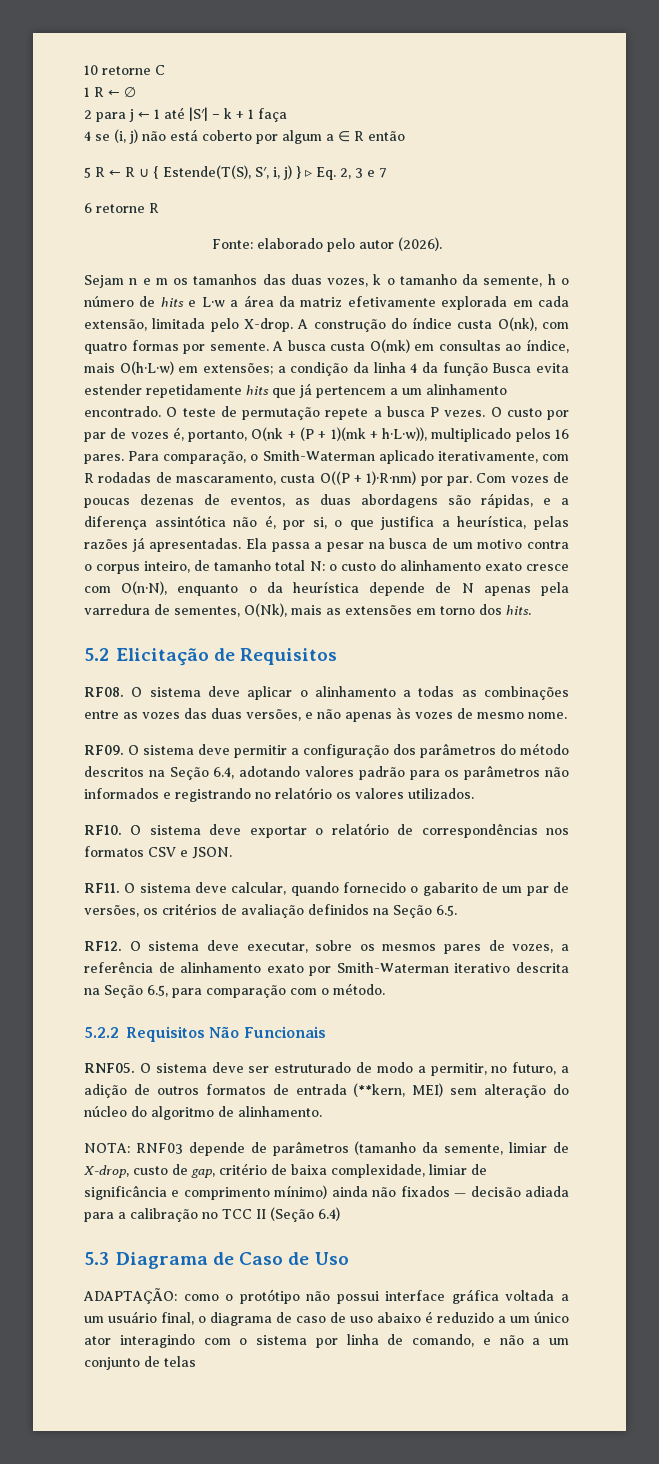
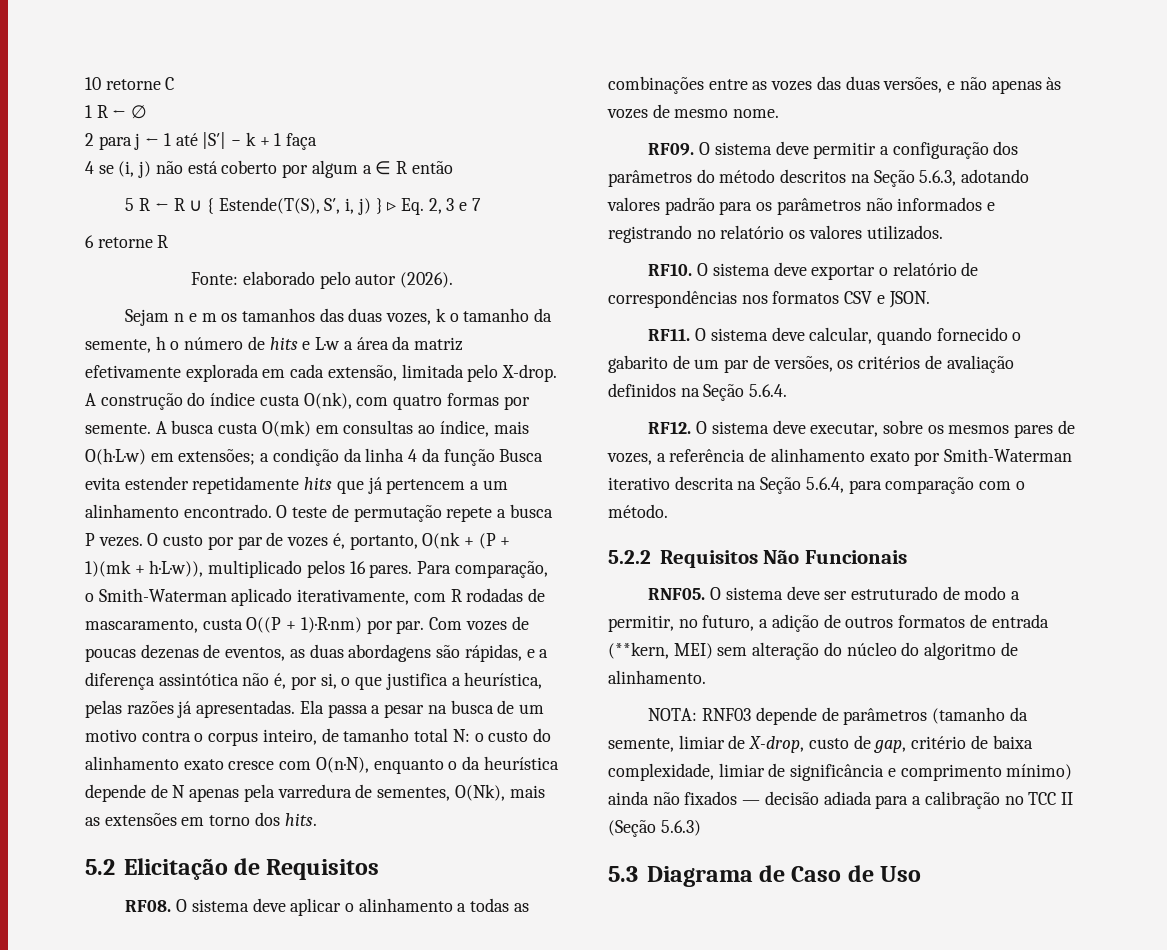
[213,767,235,779] 6.4, -> [919,170,957,186] 5.6.3,
[436,905,457,916] 6.5. -> [749,384,788,397] 5.6.4.
[147,985,168,997] 6.5, -> [805,477,844,493] 5.6.4,
[318,1207,340,1221] 6.4) -> [660,820,701,836] 5.6.3)
[83,1288,569,1304] [84,1311,569,1326] [84,1334,569,1348] [84,1356,196,1370] // ADAPTAÇÃO: como o protótipo não possui interface gráfica voltada a um usuário final, o diagrama de caso de uso abaixo é reduzido a um único ator interagindo com o sistema por linha de comando, e não a um conjunto de telas -> (922, 874) none

